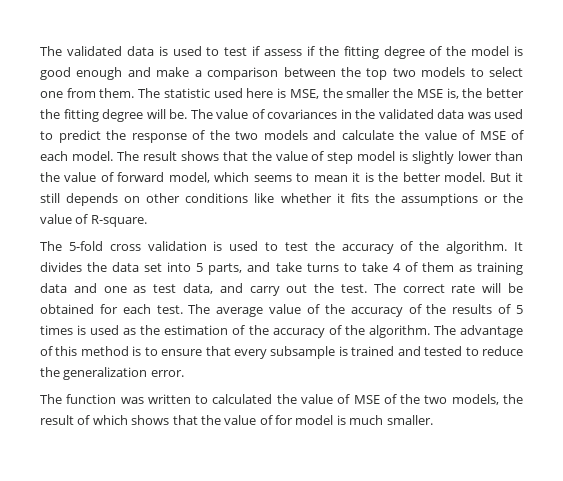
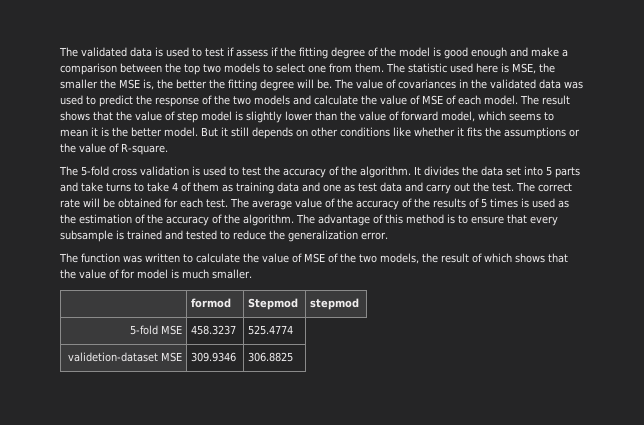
[208,263,243,275] parts, -> [555,167,580,178] parts
[183,283,213,294] data, -> [380,182,402,192] data
[212,394,273,404] calculated -> [196,253,240,263] calculate
(433, 420) none -> [191,298,232,308] [248,298,299,310] [310,298,360,310] [129,325,182,335] [191,325,237,335] [248,325,294,335] [67,352,182,362] [191,352,237,362] [248,352,294,362] // | formod | Stepmod | stepmod // 5-fold MSE | 458.3237 | 525.4774 // validetion-dataset MSE | 309.9346 | 306.8825

